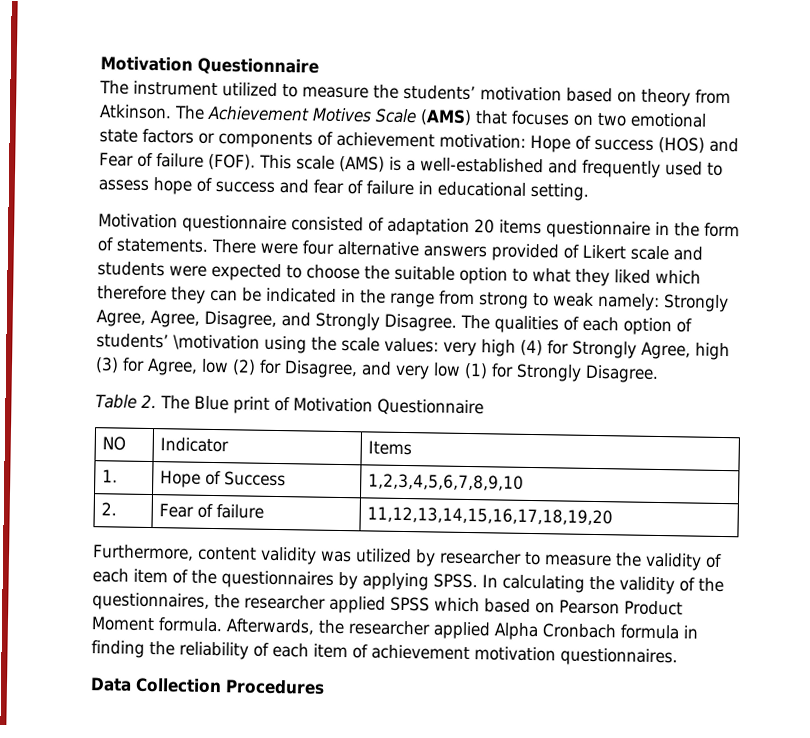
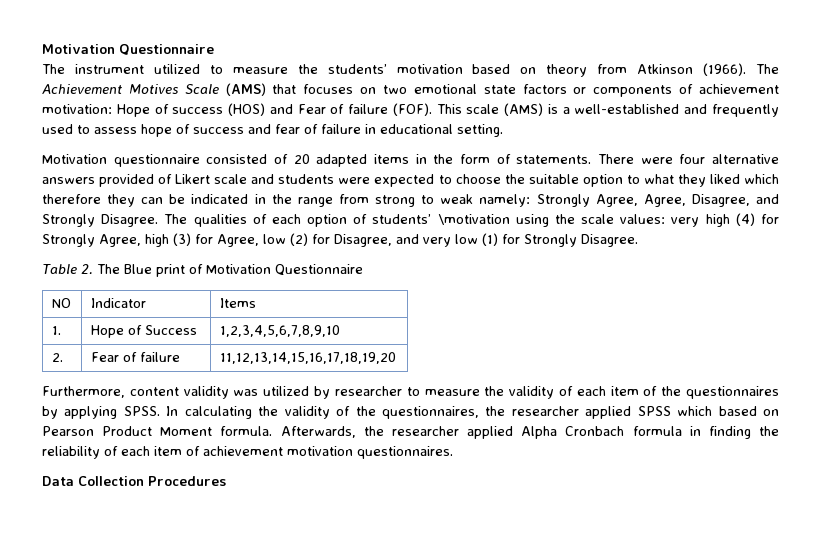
[99,104,172,120] Atkinson. -> [637,63,747,76] Atkinson (1966).
[387,217,651,239] adaptation 20 items questionnaire -> [293,154,409,167] 20 adapted items

